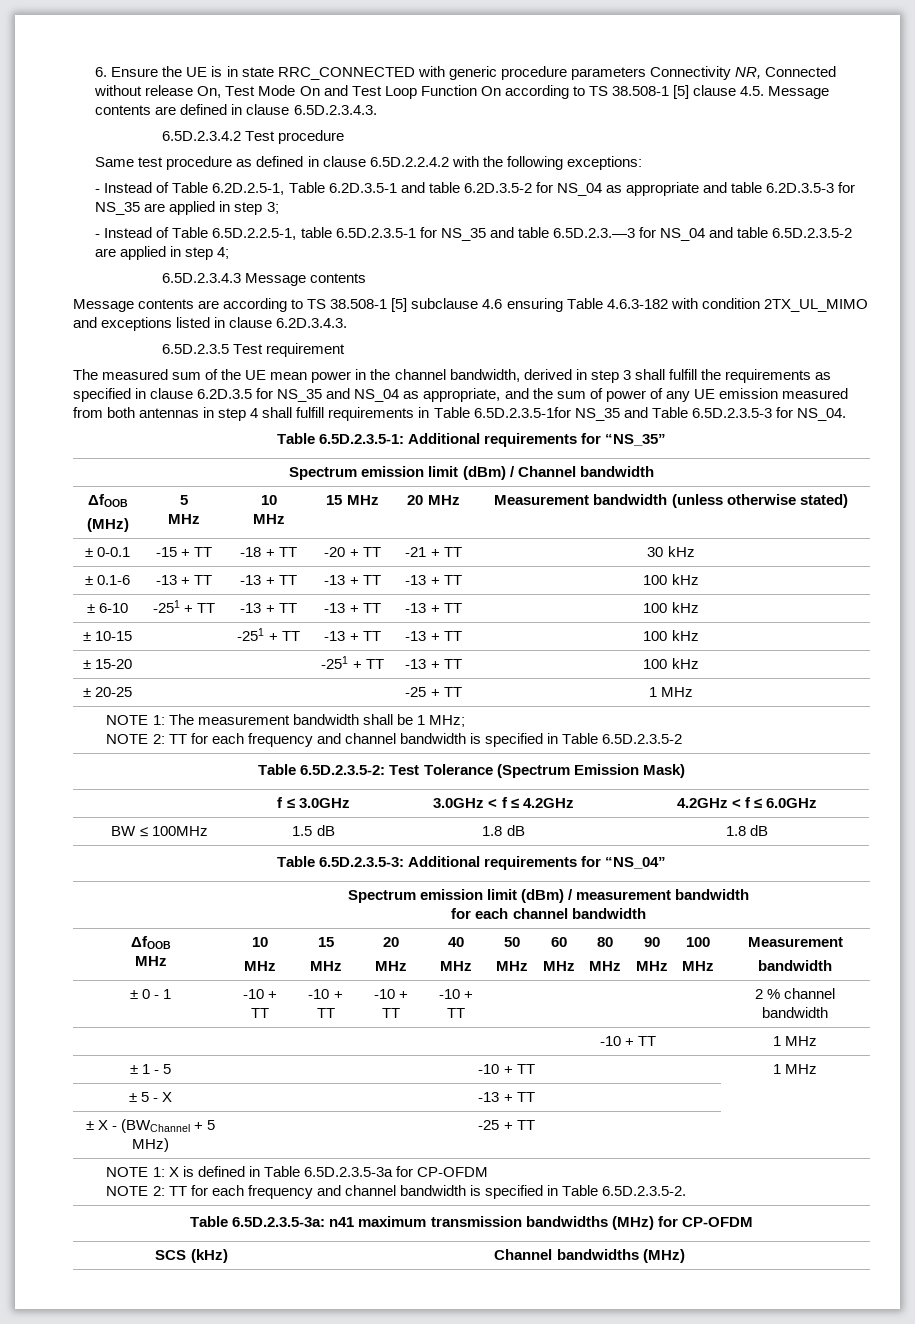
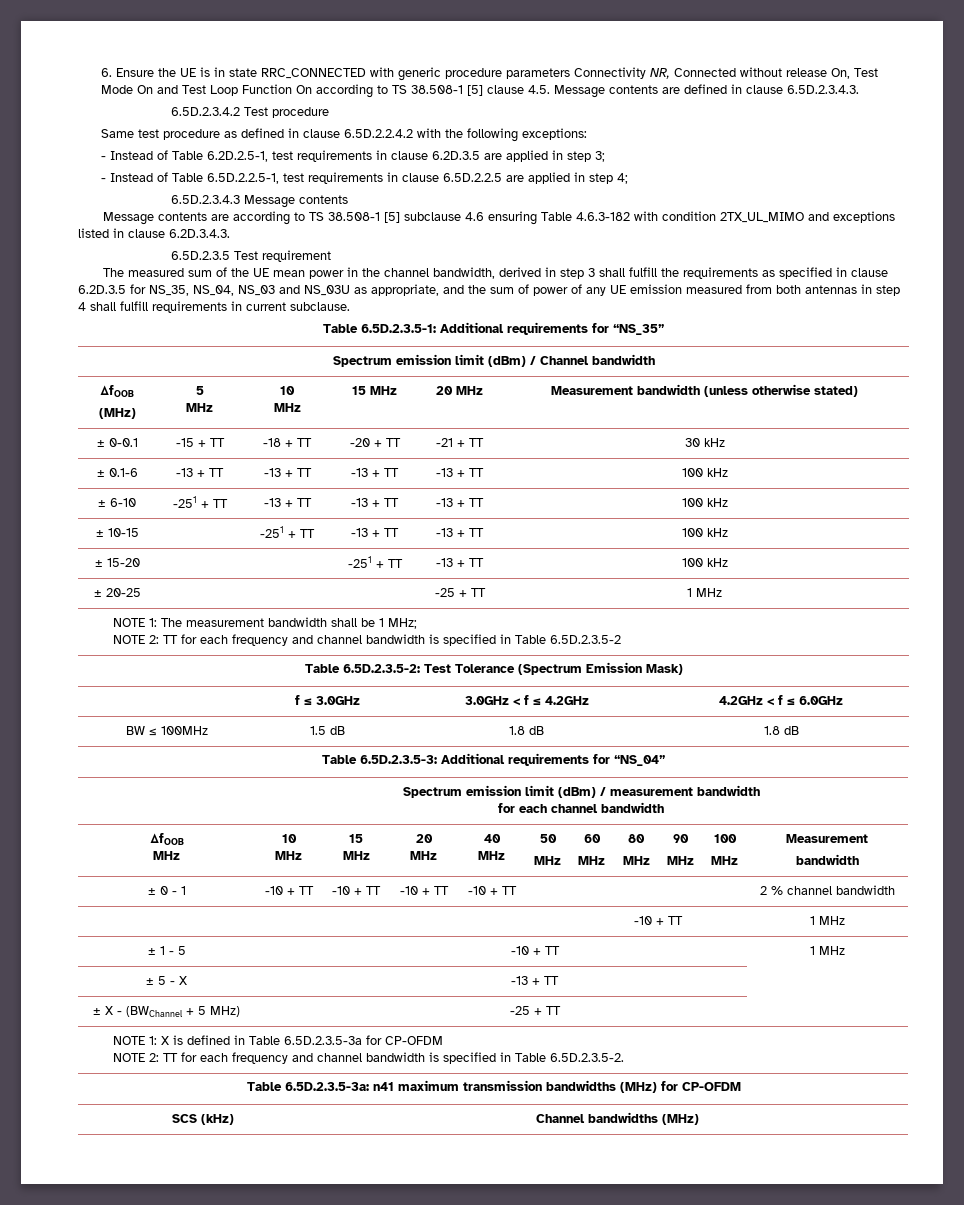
[288,182,856,196] [95,202,141,215] Table 6.2D.3.5-1 and table 6.2D.3.5-2 for NS_04 as appropriate and table 6.2D.3.5-3 for NS_35 -> [272,150,481,162] test requirements in clause 6.2D.3.5
[300,227,853,241] table 6.5D.2.3.5-1 for NS_35 and table 6.5D.2.3.—3 for NS_04 and table 6.5D.2.3.5-2 -> [283,172,503,184] test requirements in clause 6.5D.2.2.5
[277,388,400,402] NS_35 and NS_04 -> [149,285,350,296] NS_35, NS_04, NS_03 and NS_03U
[433,407,846,421] Table 6.5D.2.3.5-1for NS_35 and Table 6.5D.2.3.5-3 for NS_04. -> [246,302,350,311] current subclause.

